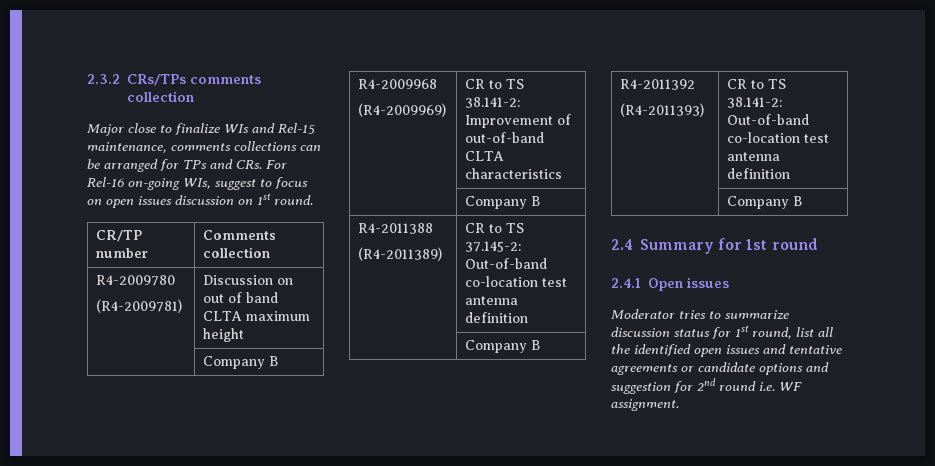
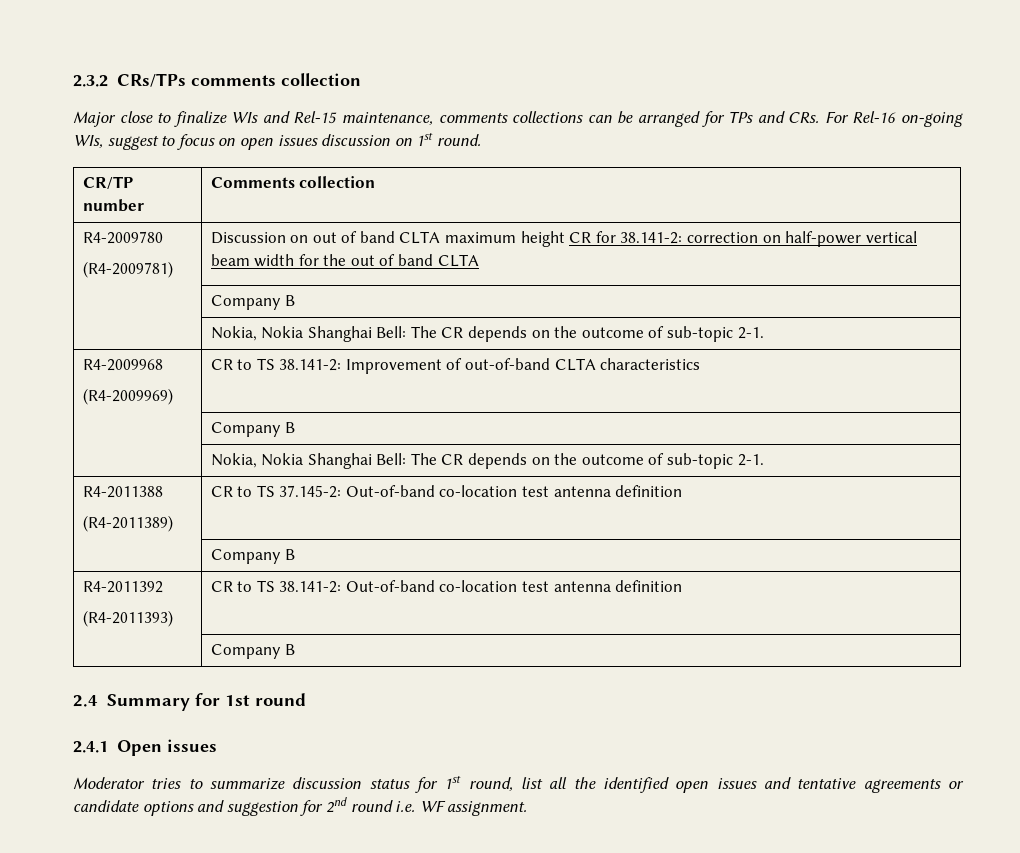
[202,356,278,369] // | Company B -> [569,231,917,247] [210,254,479,267] [210,295,296,310] [210,326,764,342] CR for 38.141-2: correction on half-power vertical beam width for the out of band CLTA // | Company B // | Nokia, Nokia Shanghai Bell: The CR depends on the outcome of sub-topic 2-1.
(540, 201) none -> [210,453,764,469] // | Nokia, Nokia Shanghai Bell: The CR depends on the outcome of sub-topic 2-1.

